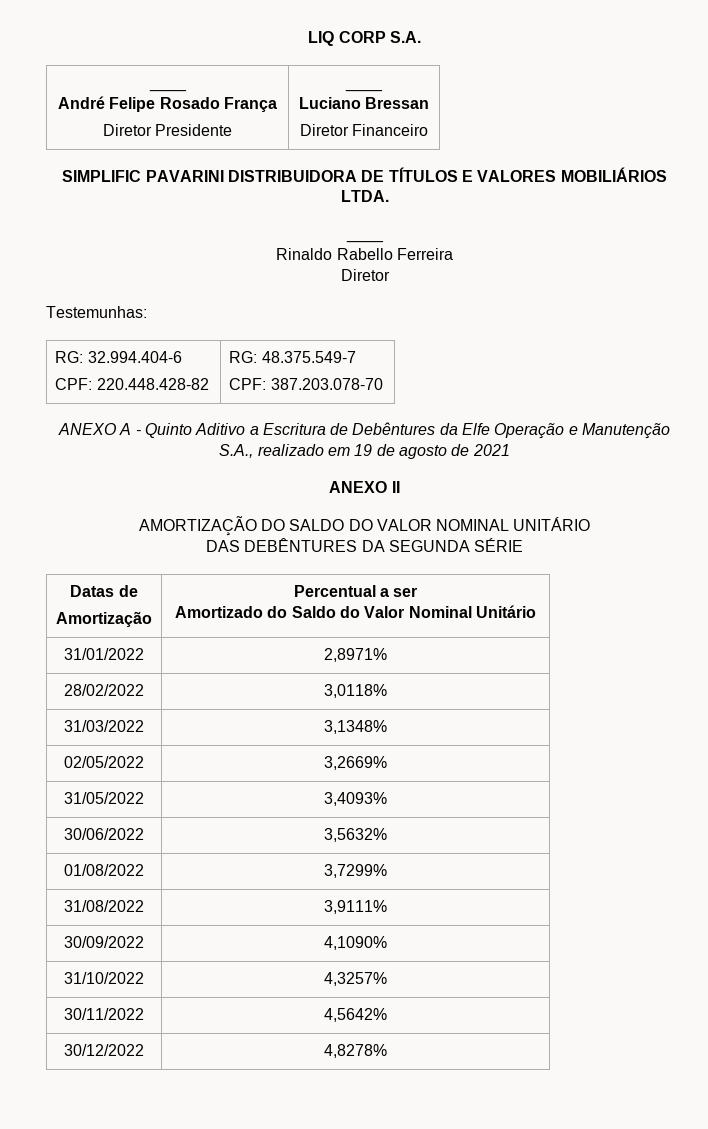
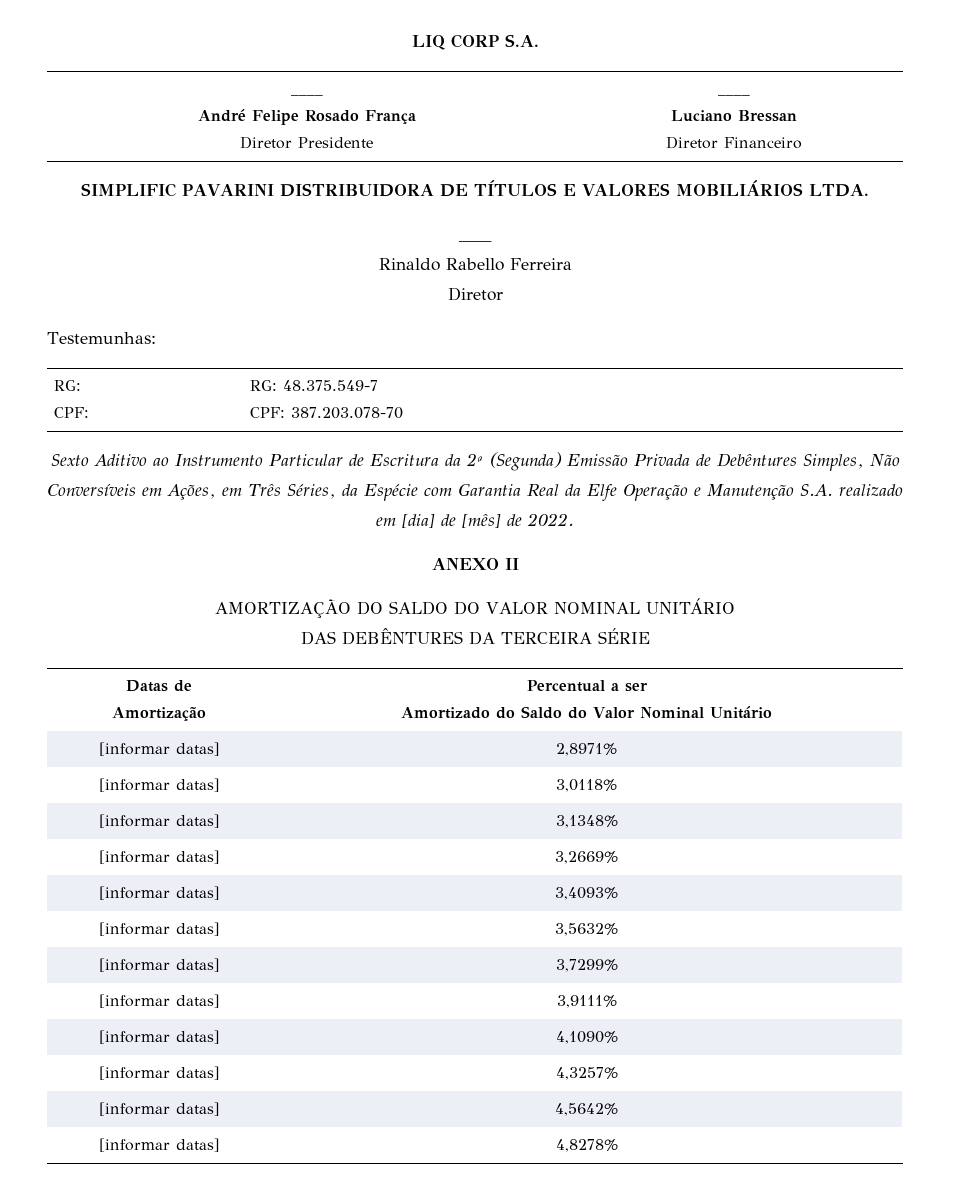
[87,351,182,363] [55,378,209,390] 32.994.404-6 // CPF: 220.448.428-82 -> [54,407,90,418] // CPF:
[57,422,436,438] ANEXO A - Quinto Aditivo a Escritura de Debêntures -> [50,452,900,471] [47,483,559,501] Sexto Aditivo ao Instrumento Particular de Escritura da 2ª (Segunda) Emissão Privada de Debêntures Simples, Não Conversíveis em Ações, em Três Séries, da Espécie com Garantia Real
[219,444,254,458] S.A., -> [799,484,833,496] S.A.
[354,444,510,459] 19 de agosto de 2021 -> [402,513,574,528] [dia] de [mês] de 2022.
[388,540,470,552] SEGUNDA -> [500,632,592,644] TERCEIRA
[64,648,144,660] 31/01/2022 -> [98,742,220,756] [informar datas]
[64,684,144,696] 28/02/2022 -> [98,778,220,792] [informar datas]
[64,720,144,732] 31/03/2022 -> [98,814,220,828] [informar datas]
[64,756,144,768] 02/05/2022 -> [98,850,220,864] [informar datas]
[64,792,144,804] 31/05/2022 -> [98,886,220,900] [informar datas]
[64,828,144,840] 30/06/2022 -> [98,922,220,936] [informar datas]
[64,864,144,876] 01/08/2022 -> [98,958,220,972] [informar datas]
[64,900,144,912] 31/08/2022 -> [98,994,220,1008] [informar datas]
[64,936,144,948] 30/09/2022 -> [98,1030,220,1044] [informar datas]
[64,972,144,984] 31/10/2022 -> [98,1066,220,1080] [informar datas]
[64,1008,144,1020] 30/11/2022 -> [98,1102,220,1116] [informar datas]
[64,1044,144,1056] 30/12/2022 -> [98,1138,220,1152] [informar datas]

